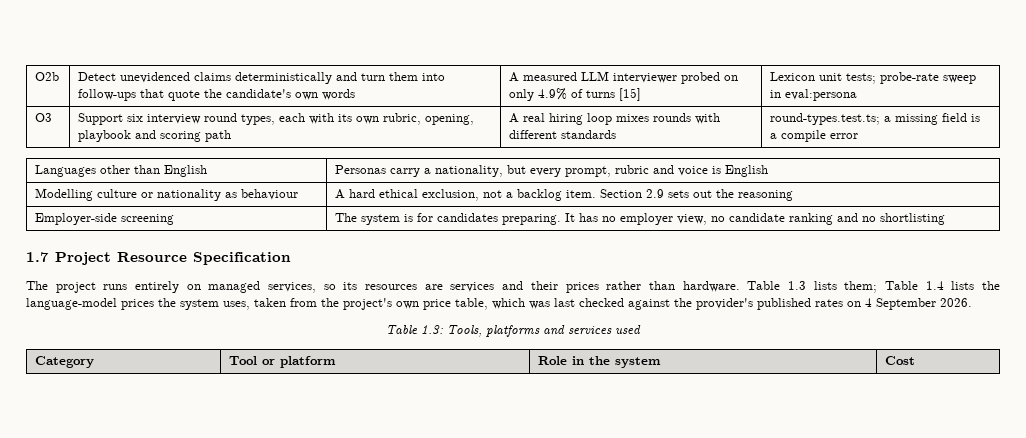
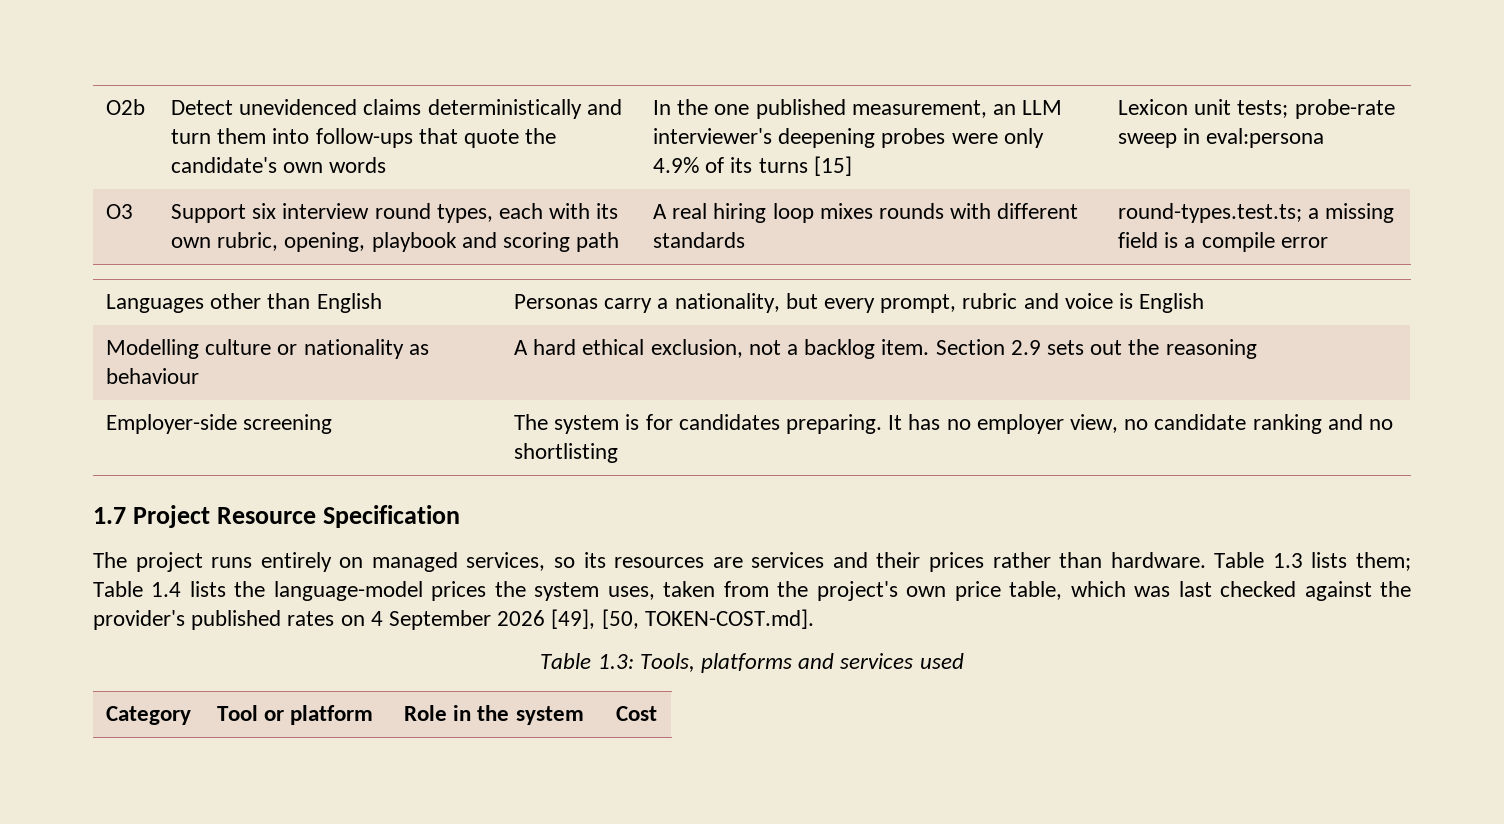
[509,71,739,84] A measured LLM interviewer probed on -> [652,99,1063,119] [652,128,998,148] In the one published measurement, an LLM interviewer's deepening probes were
(584, 93) none -> [730,157,753,173] its
[940,298,972,307] 2026. -> [497,609,814,629] 2026 [49], [50, TOKEN-COST.md].

